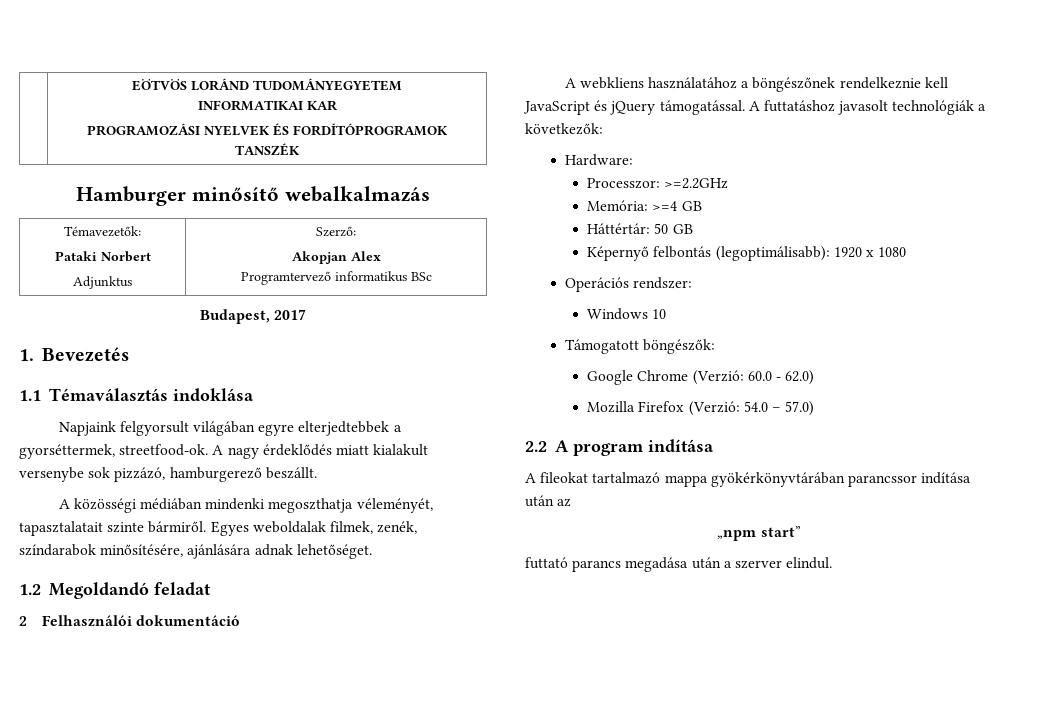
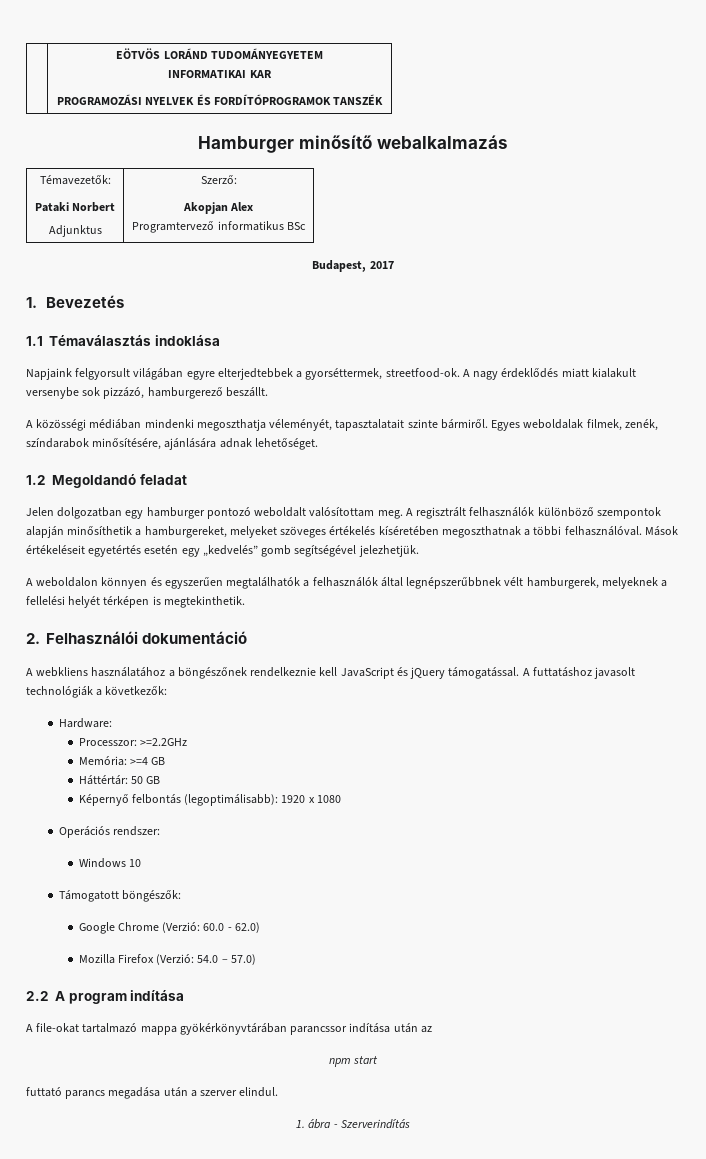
[19,616,27,626] 2 -> [26,507,661,519] [26,526,678,538] [26,545,419,557] [26,577,668,589] [26,596,245,608] [26,633,40,644] Jelen dolgozatban egy hamburger pontozó weboldalt valósítottam meg. A regisztrált felhasználók különböző szempontok alapján minősíthetik a hamburgereket, melyeket szöveges értékelés kíséretében megoszthatnak a többi felhasználóval. Mások értékeléseit egyetértés esetén egy „kedvelés” gomb segítségével jelezhetjük. // A weboldalon könnyen és egyszerűen megtalálhatók a felhasználók által legnépszerűbbnek vélt hamburgerek, melyeknek a fellelési helyét térképen is megtekinthetik. // 2.
[540,472,589,483] fileokat -> [36,1023,80,1033] file-okat
[717,526,801,541] „npm start” -> [328,1056,379,1067] npm start
(833, 563) none -> [296,1119,410,1129] // 1. ábra - Szerverindítás

